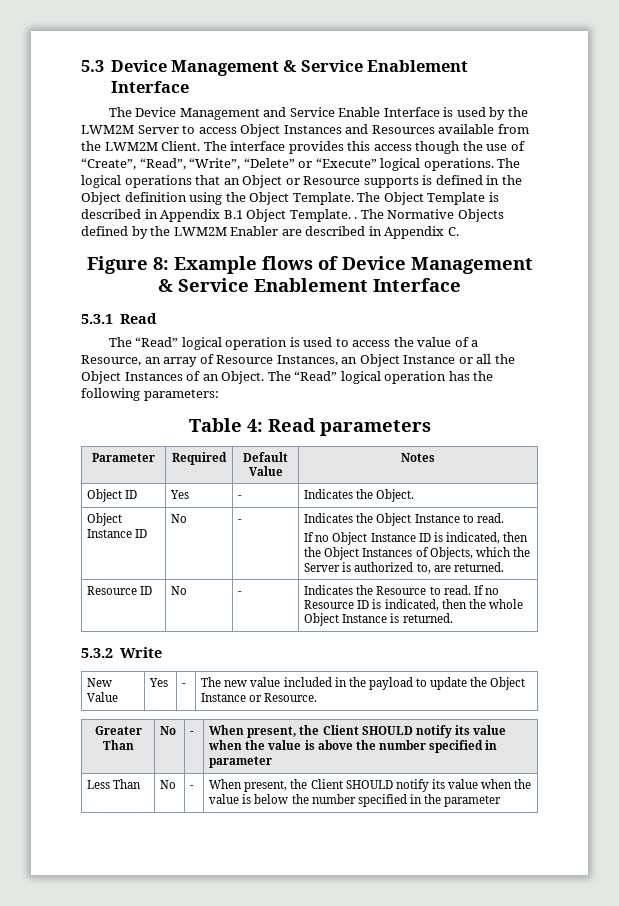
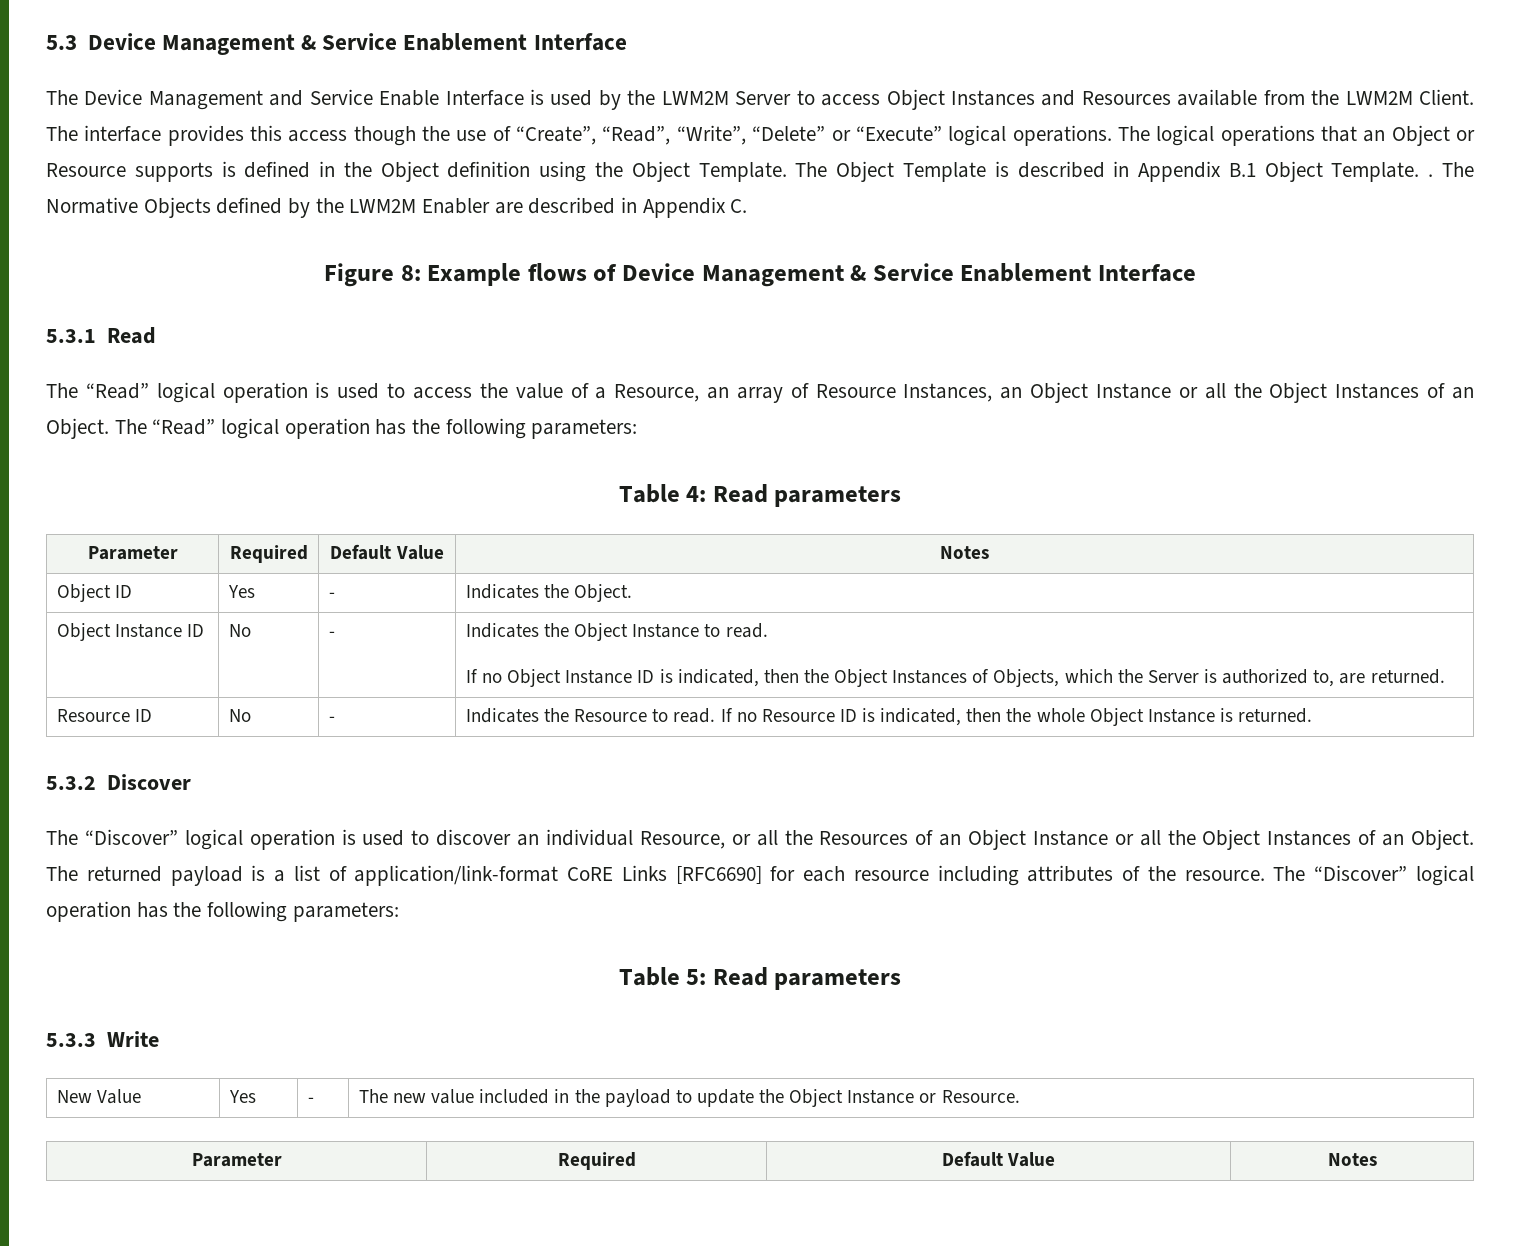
(113, 653) none -> [106,774,191,790] [46,829,1475,850] [46,865,1475,886] [46,901,399,922] [618,967,902,990] [46,1033,96,1047] Discover // The “Discover” logical operation is used to discover an individual Resource, or all the Resources of an Object Instance or all the Object Instances of an Object. The returned payload is a list of application/link-format CoRE Links [RFC6690] for each resource including attributes of the resource. The “Discover” logical operation has the following parameters: // Table 5: Read parameters // 5.3.3
[94,726,142,735] [102,740,134,750] [160,726,177,735] [190,731,195,735] [209,725,506,738] [208,740,498,753] [209,756,273,768] [87,779,142,789] [160,780,177,789] [190,785,195,789] [209,779,532,792] [209,794,502,807] Greater Than | No | - | When present, the Client SHOULD notify its value when the value is above the number specified in parameter // Less Than | No | - | When present, the Client SHOULD notify its value when the value is below the number specified in the parameter -> [191,1153,282,1167] [557,1152,636,1170] [941,1151,1056,1167] [1327,1153,1377,1166] Parameter | Required | Default Value | Notes

